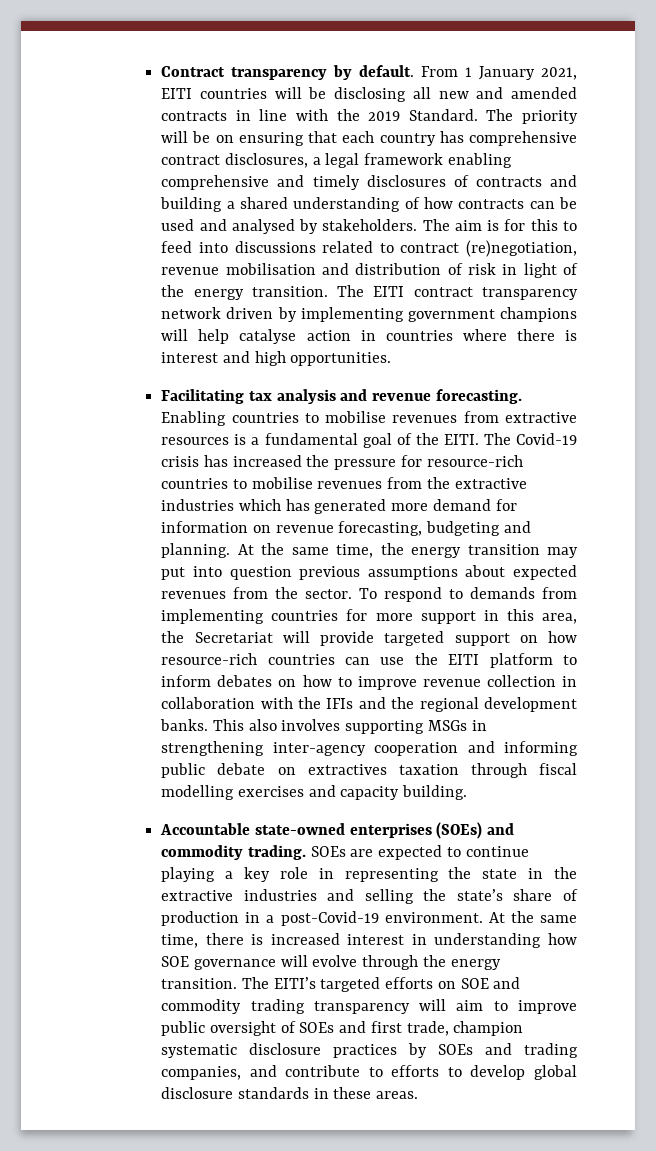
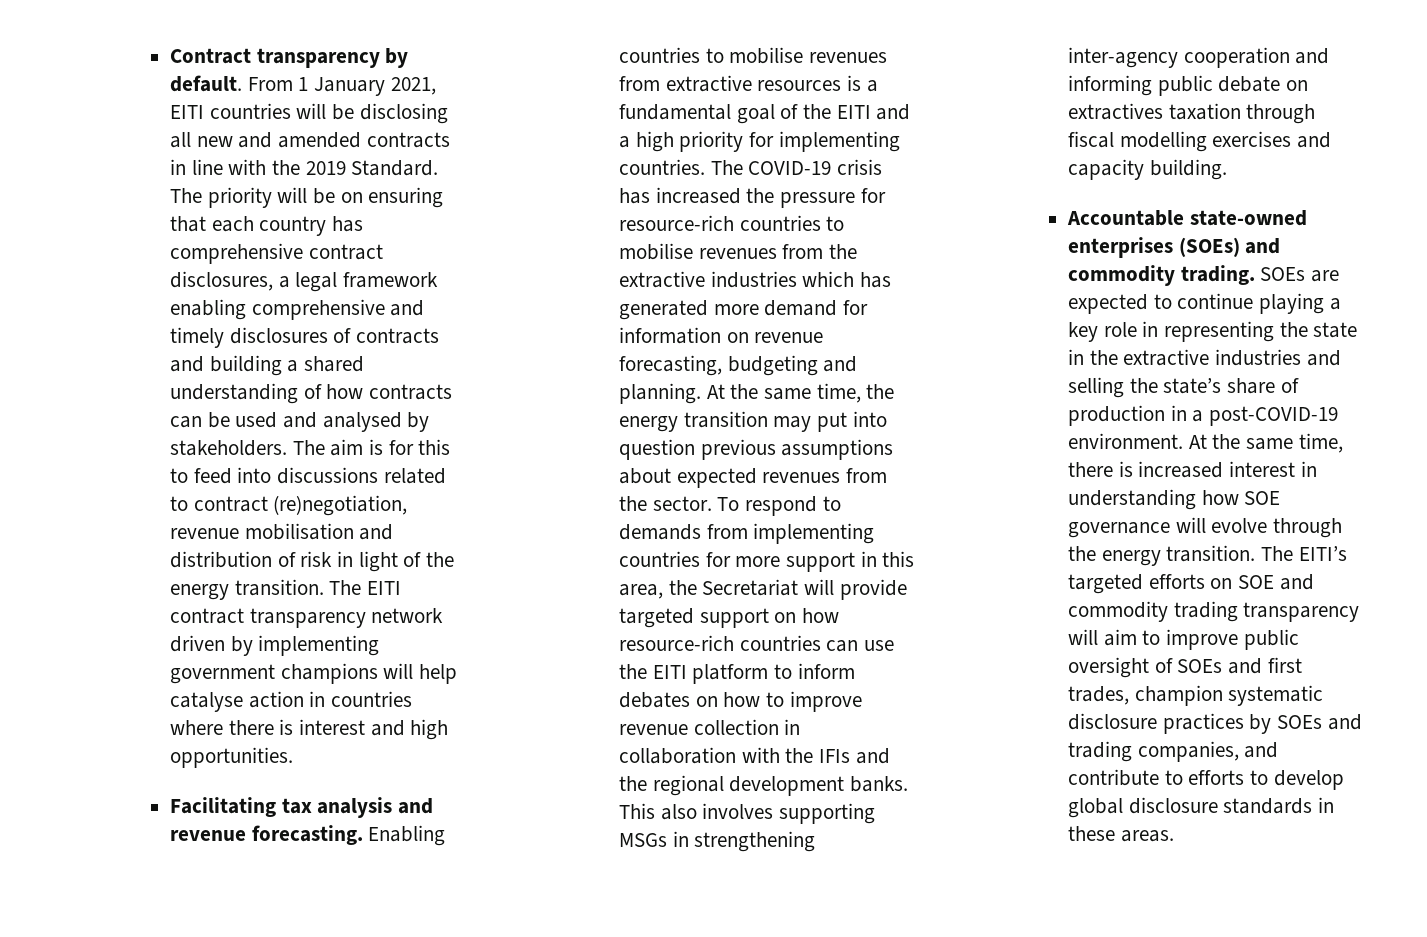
[443,433,578,445] EITI. The Covid-19 -> [836,104,911,120] [618,131,900,152] [618,159,832,175] EITI and a high priority for implementing countries. The COVID-19
[280,911,379,926] post-Covid-19 -> [1209,406,1339,426] post-COVID-19
[406,1021,449,1036] trade, -> [1067,686,1129,705] trades,

